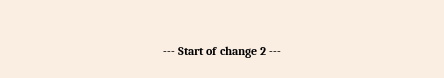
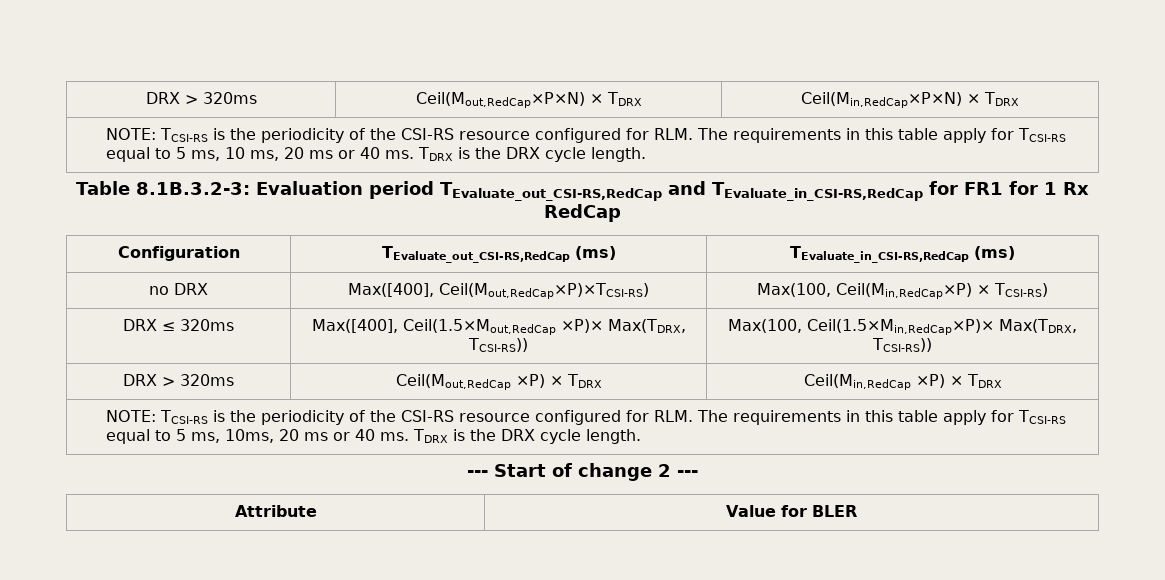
(162, 53) none -> [145,92,257,104] [415,92,642,108] [801,92,1019,108] [105,128,1066,143] [105,147,646,162] [75,181,1090,201] [544,204,621,222] [117,246,240,261] [381,246,616,263] [790,246,1015,263] [149,283,208,295] [348,283,649,299] [757,283,1048,299] [123,319,234,331] [311,319,686,335] [468,338,528,352] [728,319,1077,335] [872,338,932,352] [123,374,234,386] [395,374,602,390] [803,374,1002,390] [105,410,1066,425] [105,429,641,444] DRX > 320ms | Ceil(Mout,RedCap×P×N) × TDRX | Ceil(Min,RedCap×P×N) × TDRX // NOTE: TCSI-RS is the periodicity of the CSI-RS resource configured for RLM. The requirements in this table apply for TCSI-RS equal to 5 ms, 10 ms, 20 ms or 40 ms. TDRX is the DRX cycle length. // Table 8.1B.3.2-3: Evaluation period TEvaluate_out_CSI-RS,RedCap and TEvaluate_in_CSI-RS,RedCap for FR1 for 1 Rx RedCap // Configuration | TEvaluate_out_CSI-RS,RedCap (ms) | TEvaluate_in_CSI-RS,RedCap (ms) // no DRX | Max([400], Ceil(Mout,RedCap×P)×TCSI-RS) | Max(100, Ceil(Min,RedCap×P) × TCSI-RS) // DRX ≤ 320ms | Max([400], Ceil(1.5×Mout,RedCap ×P)× Max(TDRX, TCSI-RS)) | Max(100, Ceil(1.5×Min,RedCap×P)× Max(TDRX, TCSI-RS)) // DRX > 320ms | Ceil(Mout,RedCap ×P) × TDRX | Ceil(Min,RedCap ×P) × TDRX // NOTE: TCSI-RS is the periodicity of the CSI-RS resource configured for RLM. The requirements in this table apply for TCSI-RS equal to 5 ms, 10ms, 20 ms or 40 ms. TDRX is the DRX cycle length. //
(282, 53) none -> [234,505,317,517] [726,505,857,517] // Attribute | Value for BLER

